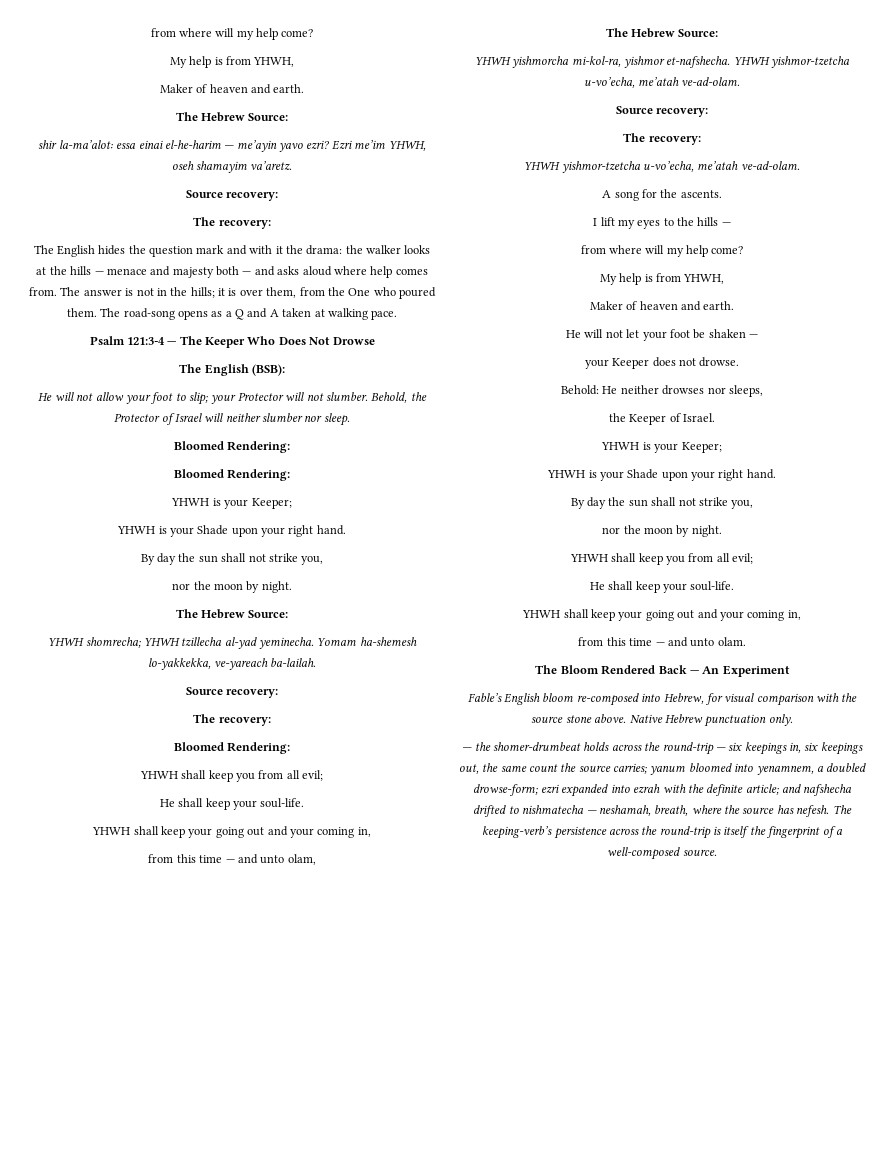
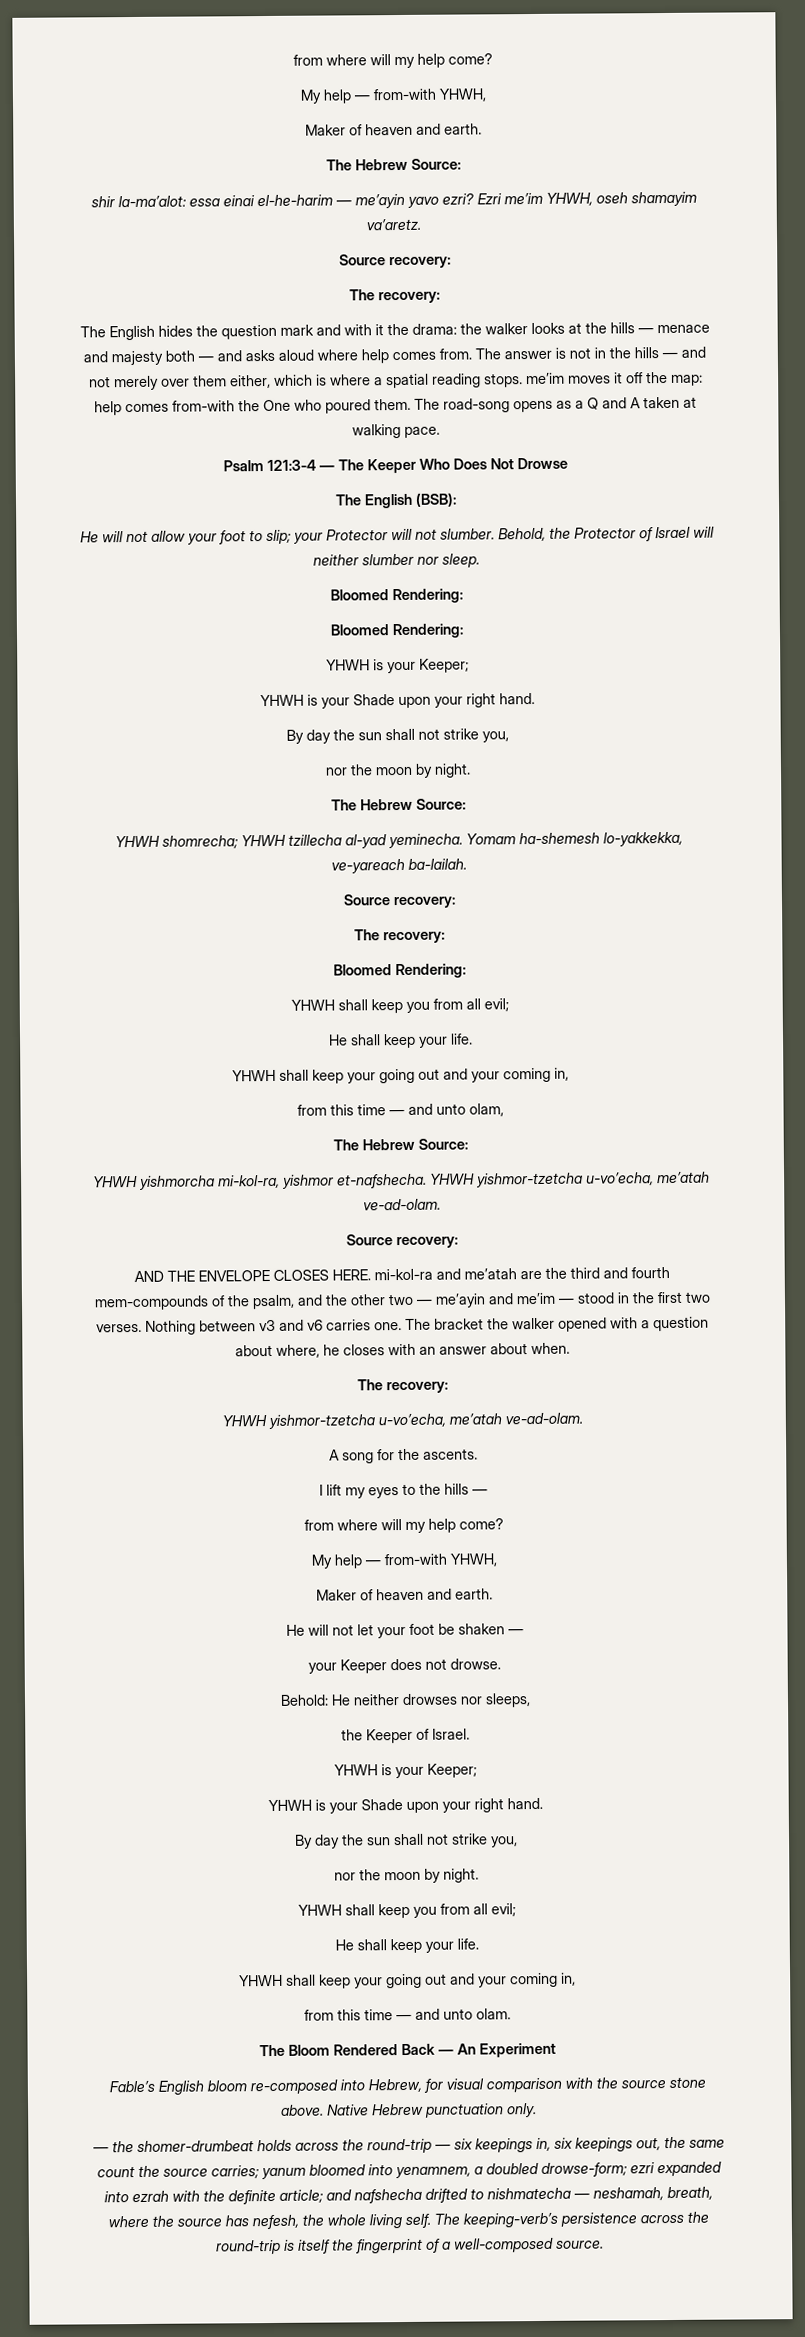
[150,28,314,40] [169,56,251,68] from where will my help come? // My help is from -> [292,53,493,69] [299,88,436,104] from where will my help come? // My help — from-with
[190,287,325,298] hills; it is over them, from -> [634,346,706,359] [88,371,703,391] [94,400,235,416] hills — and not merely over them either, which is where a spatial reading stops. me’im moves it off the map: help comes from-with
[260,798,305,808] soul-life. -> [449,1033,473,1045] life.
(709, 112) none -> [133,1266,670,1283] [93,1291,711,1311] [96,1316,709,1335] [235,1342,570,1358] // AND THE ENVELOPE CLOSES HERE. mi-kol-ra and me’atah are the third and fourth mem-compounds of the psalm, and the other two — me’ayin and me’im — stood in the first two verses. Nothing between v3 and v6 carries one. The bracket the walker opened with a question about where, he closes with an answer about when.
[644,273,681,282] is from -> [364,1553,447,1566] — from-with
[690,581,735,591] soul-life. -> [456,1938,479,1950] life.
[796,805,830,817] nefesh. -> [252,2213,431,2230] nefesh, the whole living self.

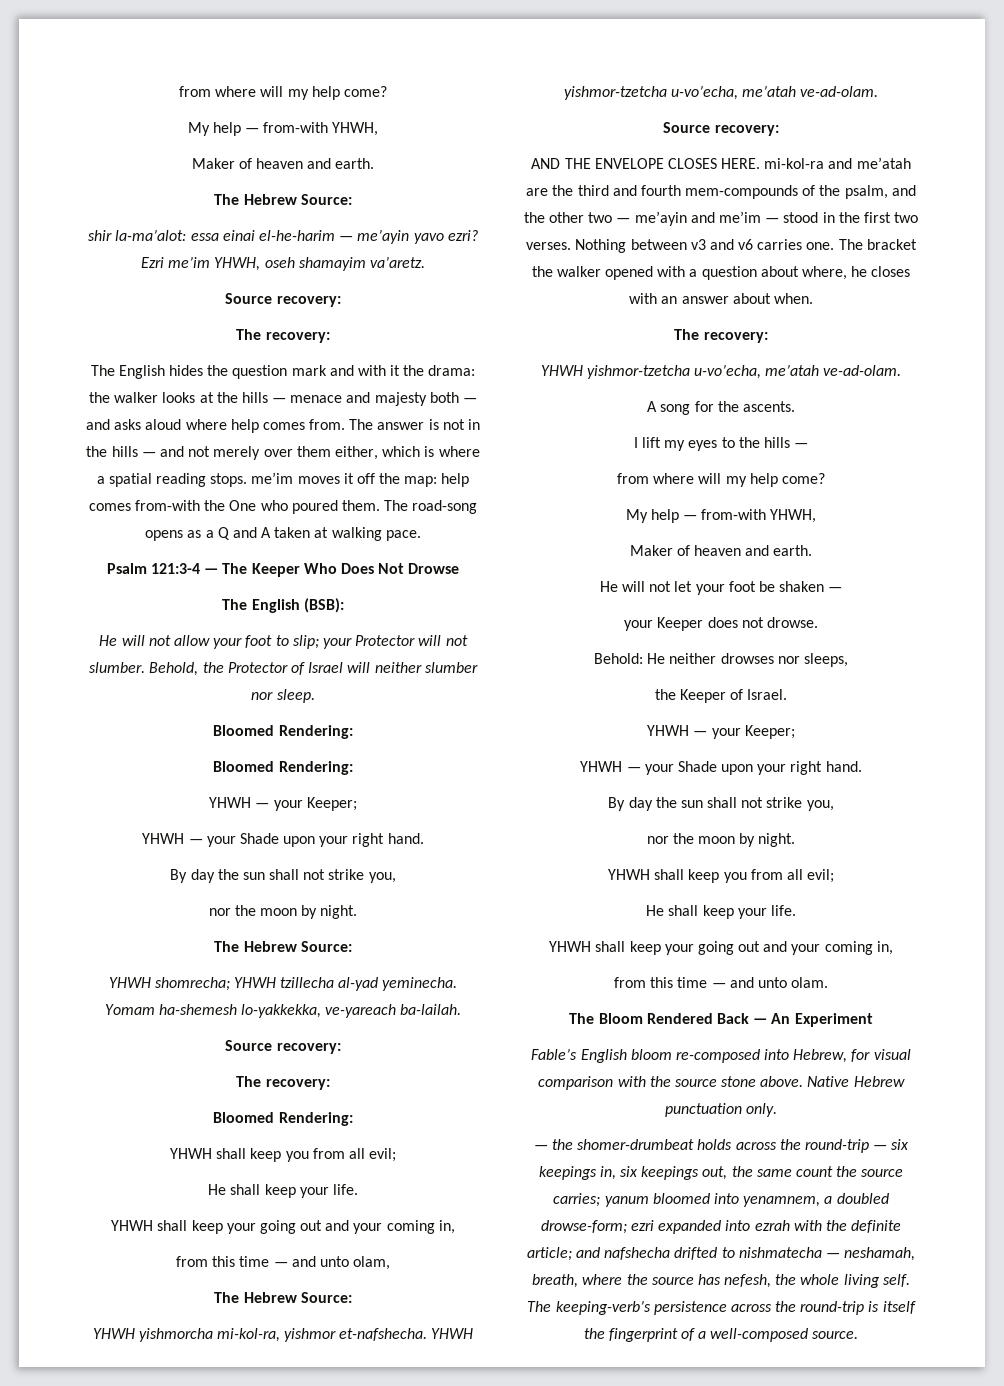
[373,658,469,674] [260,694,318,707] is your Keeper; // YHWH is -> [255,797,357,811] [142,833,203,844] — your Keeper; // YHWH —
[381,1763,477,1779] [268,1799,326,1812] is your Keeper; // YHWH is -> [693,725,795,739] [580,761,641,772] — your Keeper; // YHWH —

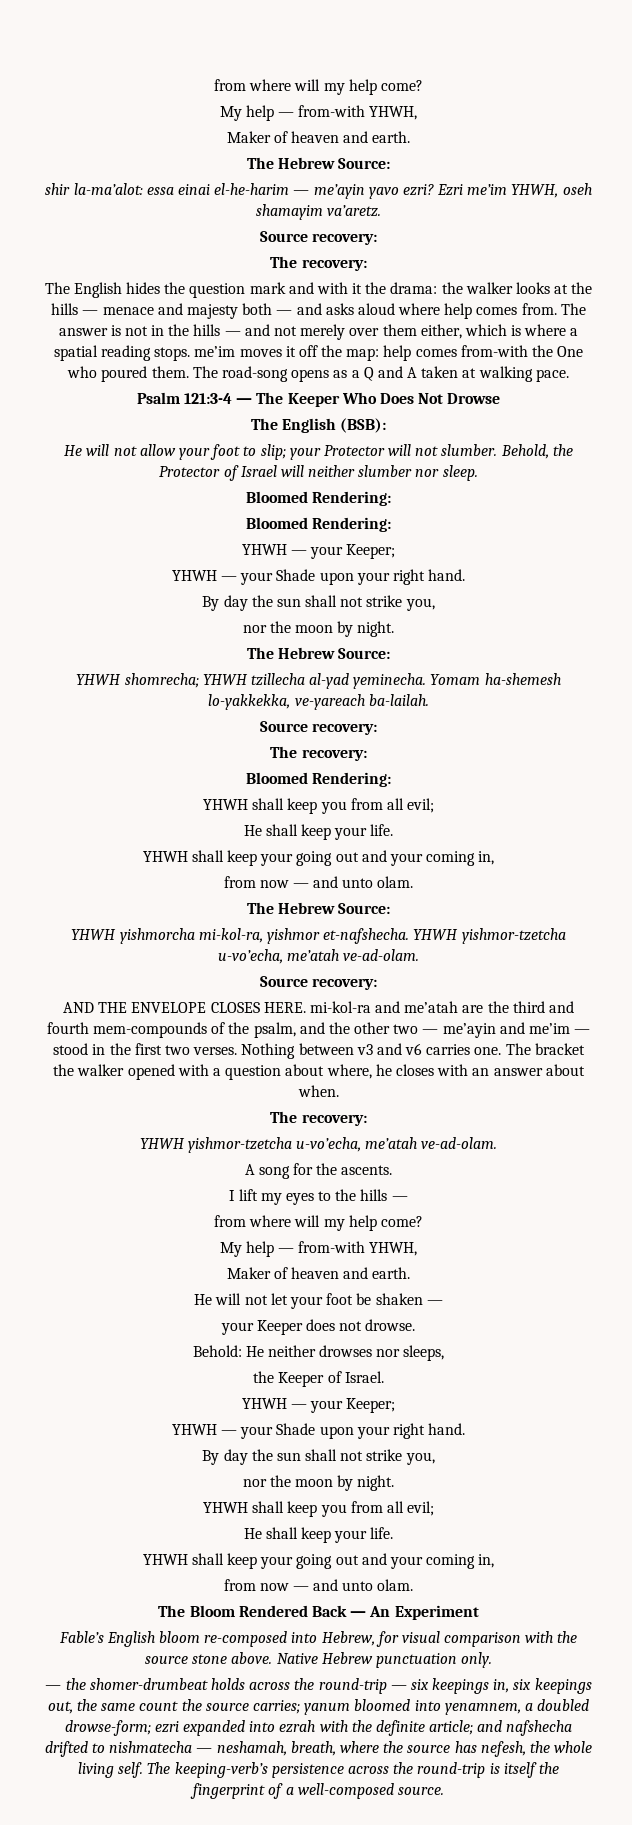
[212,1256,391,1270] this time — and unto olam, -> [259,876,414,888] now — and unto olam.
[650,977,708,988] this time -> [259,1583,289,1591] now

